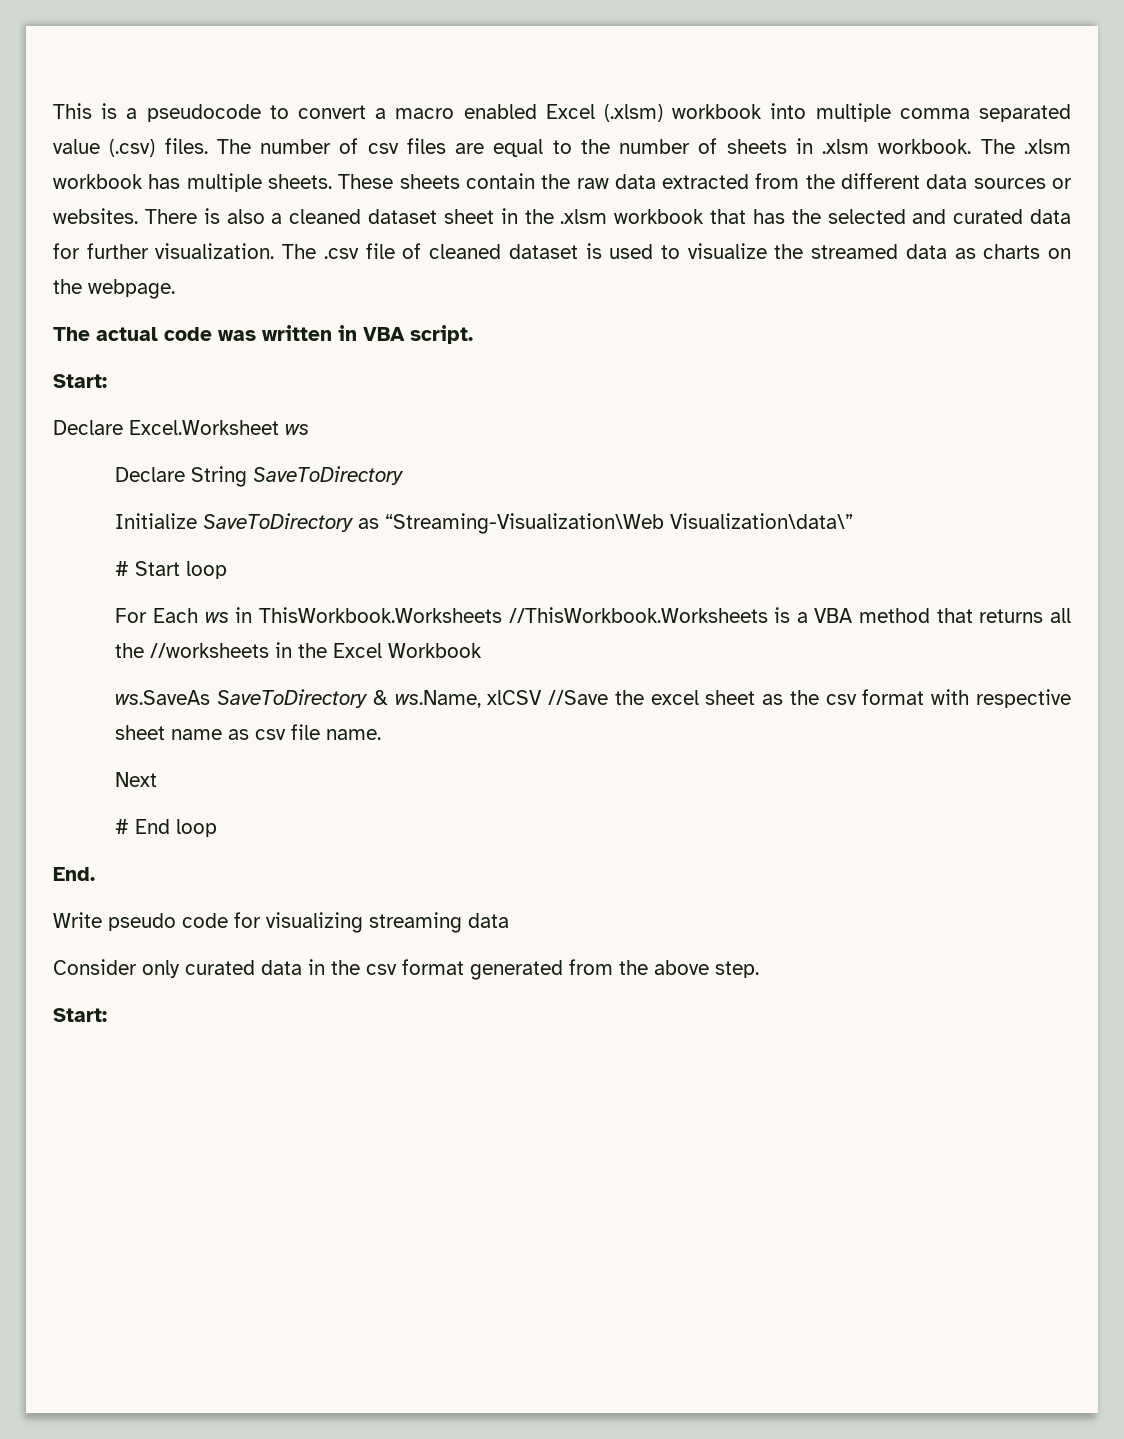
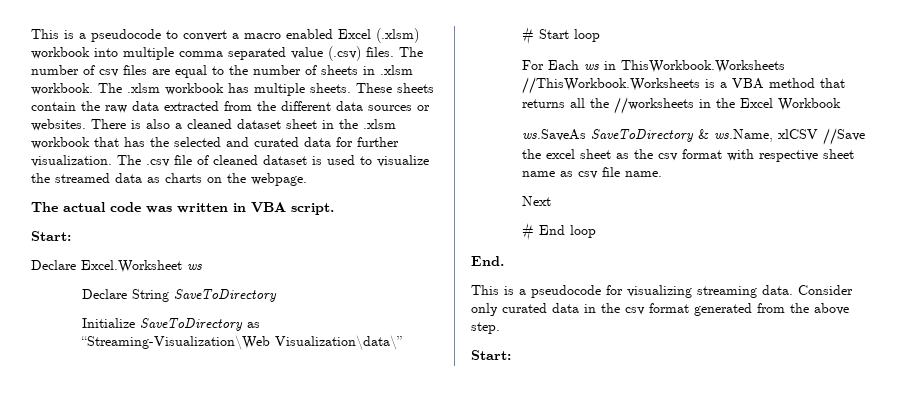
[53,912,228,931] Write pseudo code -> [471,285,601,298] This is a pseudocode
[468,913,509,928] data // -> [762,285,793,295] data.

